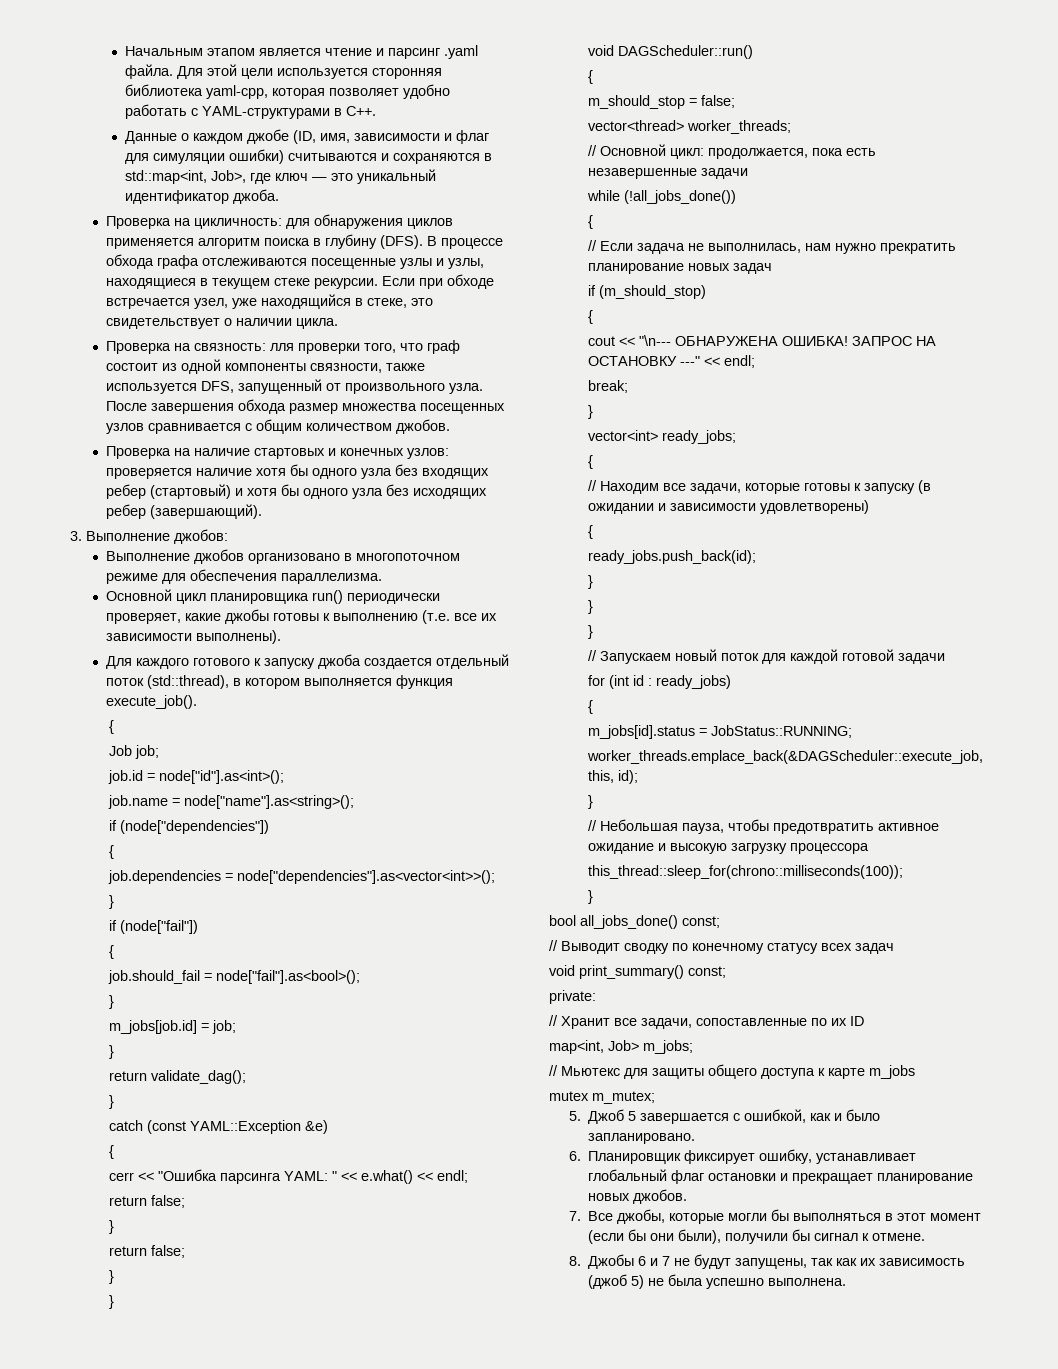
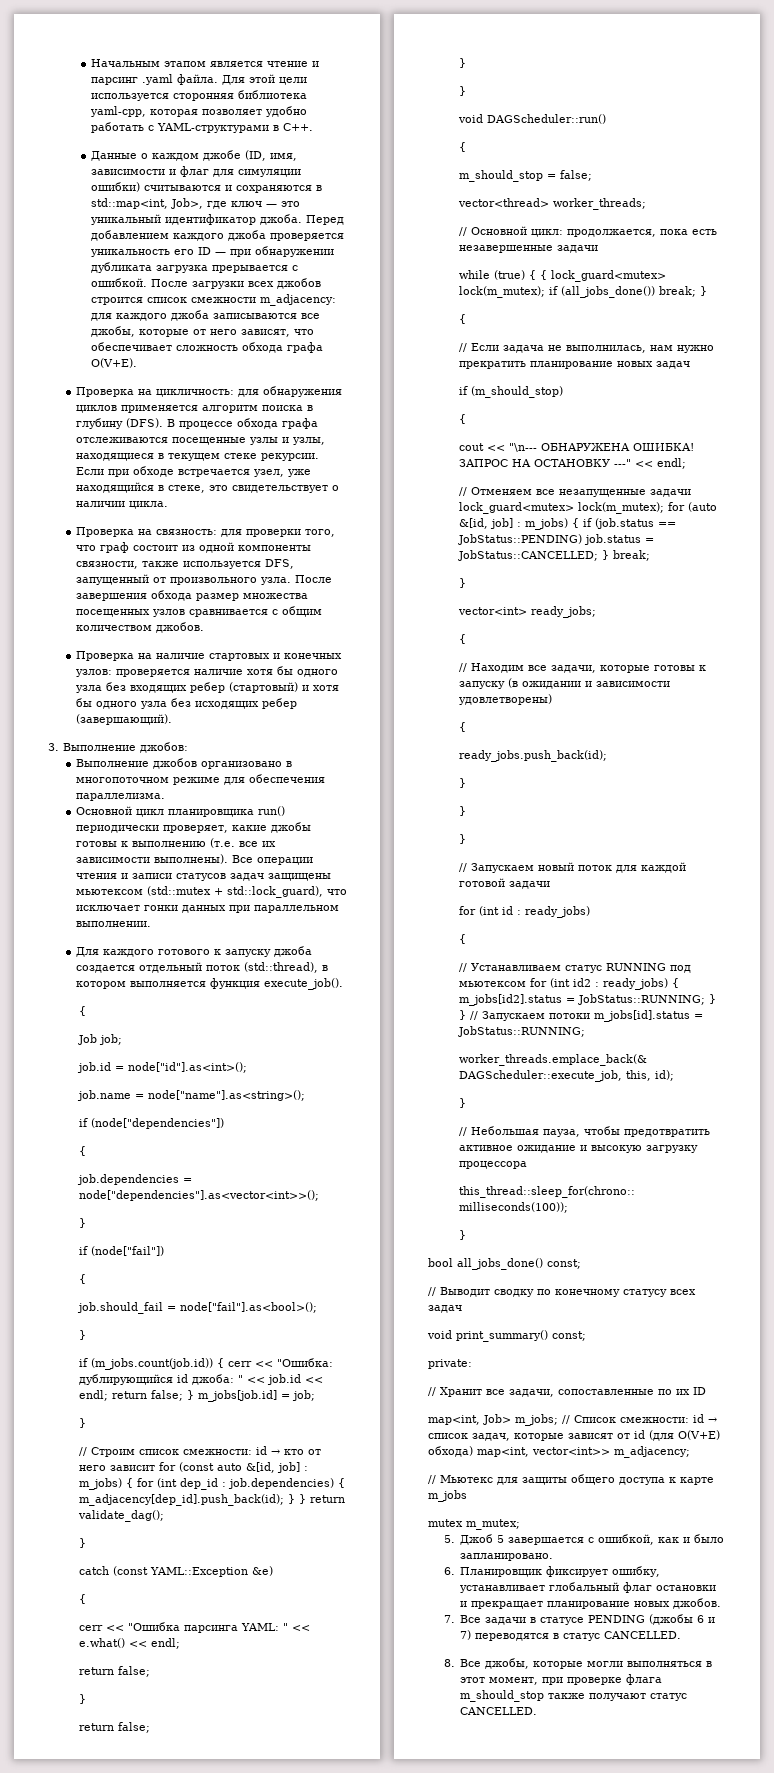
(280, 196) none -> [306,215,345,225] [91,230,345,241] [91,246,335,257] [91,262,299,273] [91,278,322,289] [91,294,337,306] [91,310,321,321] [91,326,315,337] [91,342,324,353] [91,358,138,368] Перед добавлением каждого джоба проверяется уникальность его ID — при обнаружении дубликата загрузка прерывается с ошибкой. После загрузки всех джобов строится список смежности m_adjacency: для каждого джоба записываются все джобы, которые от него зависят, что обеспечивает сложность обхода графа O(V+E).
[269,343,294,351] лля -> [220,529,242,537] для
(281, 637) none -> [231,855,313,865] [75,873,331,881] [75,886,347,898] [75,905,339,913] [75,921,151,927] Все операции чтения и записи статусов задач защищены мьютексом (std::mutex + std::lock_guard), что исключает гонки данных при параллельном выполнении.
[109,1020,237,1034] [109,1045,115,1059] m_jobs[job.id] = job; // } // -> [79,1358,334,1370] [79,1374,324,1385] [79,1390,316,1402] [79,1418,87,1428] [79,1446,322,1457] [79,1462,309,1473] [79,1478,346,1490] [79,1494,307,1506] if (m_jobs.count(job.id)) { cerr << "Ошибка: дублирующийся id джоба: " << job.id << endl; return false; } m_jobs[job.id] = job; // } // // Строим список смежности: id → кто от него зависит for (const auto &[id, job] : m_jobs) { for (int dep_id : job.dependencies) { m_adjacency[dep_id].push_back(id); } }
[624,190,737,204] (!all_jobs_done()) -> [494,270,667,282] [459,286,708,298] (true) { { lock_guard<mutex> lock(m_mutex); if (all_jobs_done()) break; }
(756, 361) none -> [459,487,692,497] [459,502,718,514] [459,518,677,530] [458,534,655,545] [458,550,610,561] // Отменяем все незапущенные задачи lock_guard<mutex> lock(m_mutex); for (auto &[id, job] : m_jobs) { if (job.status == JobStatus::PENDING) job.status = JobStatus::CANCELLED; }
(594, 707) none -> [459,963,692,973] [459,978,680,990] [459,994,717,1006] [459,1010,591,1021] // Устанавливаем статус RUNNING под мьютексом for (int id2 : ready_jobs) { m_jobs[id2].status = JobStatus::RUNNING; } } // Запускаем потоки
(693, 1047) none -> [562,1414,717,1424] [428,1430,720,1441] [428,1446,690,1458] // Список смежности: id → список задач, которые зависят от id (для O(V+E) обхода) map<int, vector<int>> m_adjacency;
(614, 1216) none -> [485,1614,716,1625] [460,1630,682,1641] [443,1659,482,1667] задачи в статусе PENDING (джобы 6 и 7) переводятся в статус CANCELLED. // 8. Все
[771,1209,790,1221] бы -> (624, 1664) none
[930,1213,982,1221] [588,1229,926,1244] [568,1254,966,1269] [588,1274,847,1289] момент (если бы они были), получили бы сигнал к отмене. // 8. Джобы 6 и 7 не будут запущены, так как их зависимость (джоб 5) не была успешно выполнена. -> [489,1674,663,1685] [460,1690,688,1702] [460,1707,538,1715] момент, при проверке флага m_should_stop также получают статус CANCELLED.

